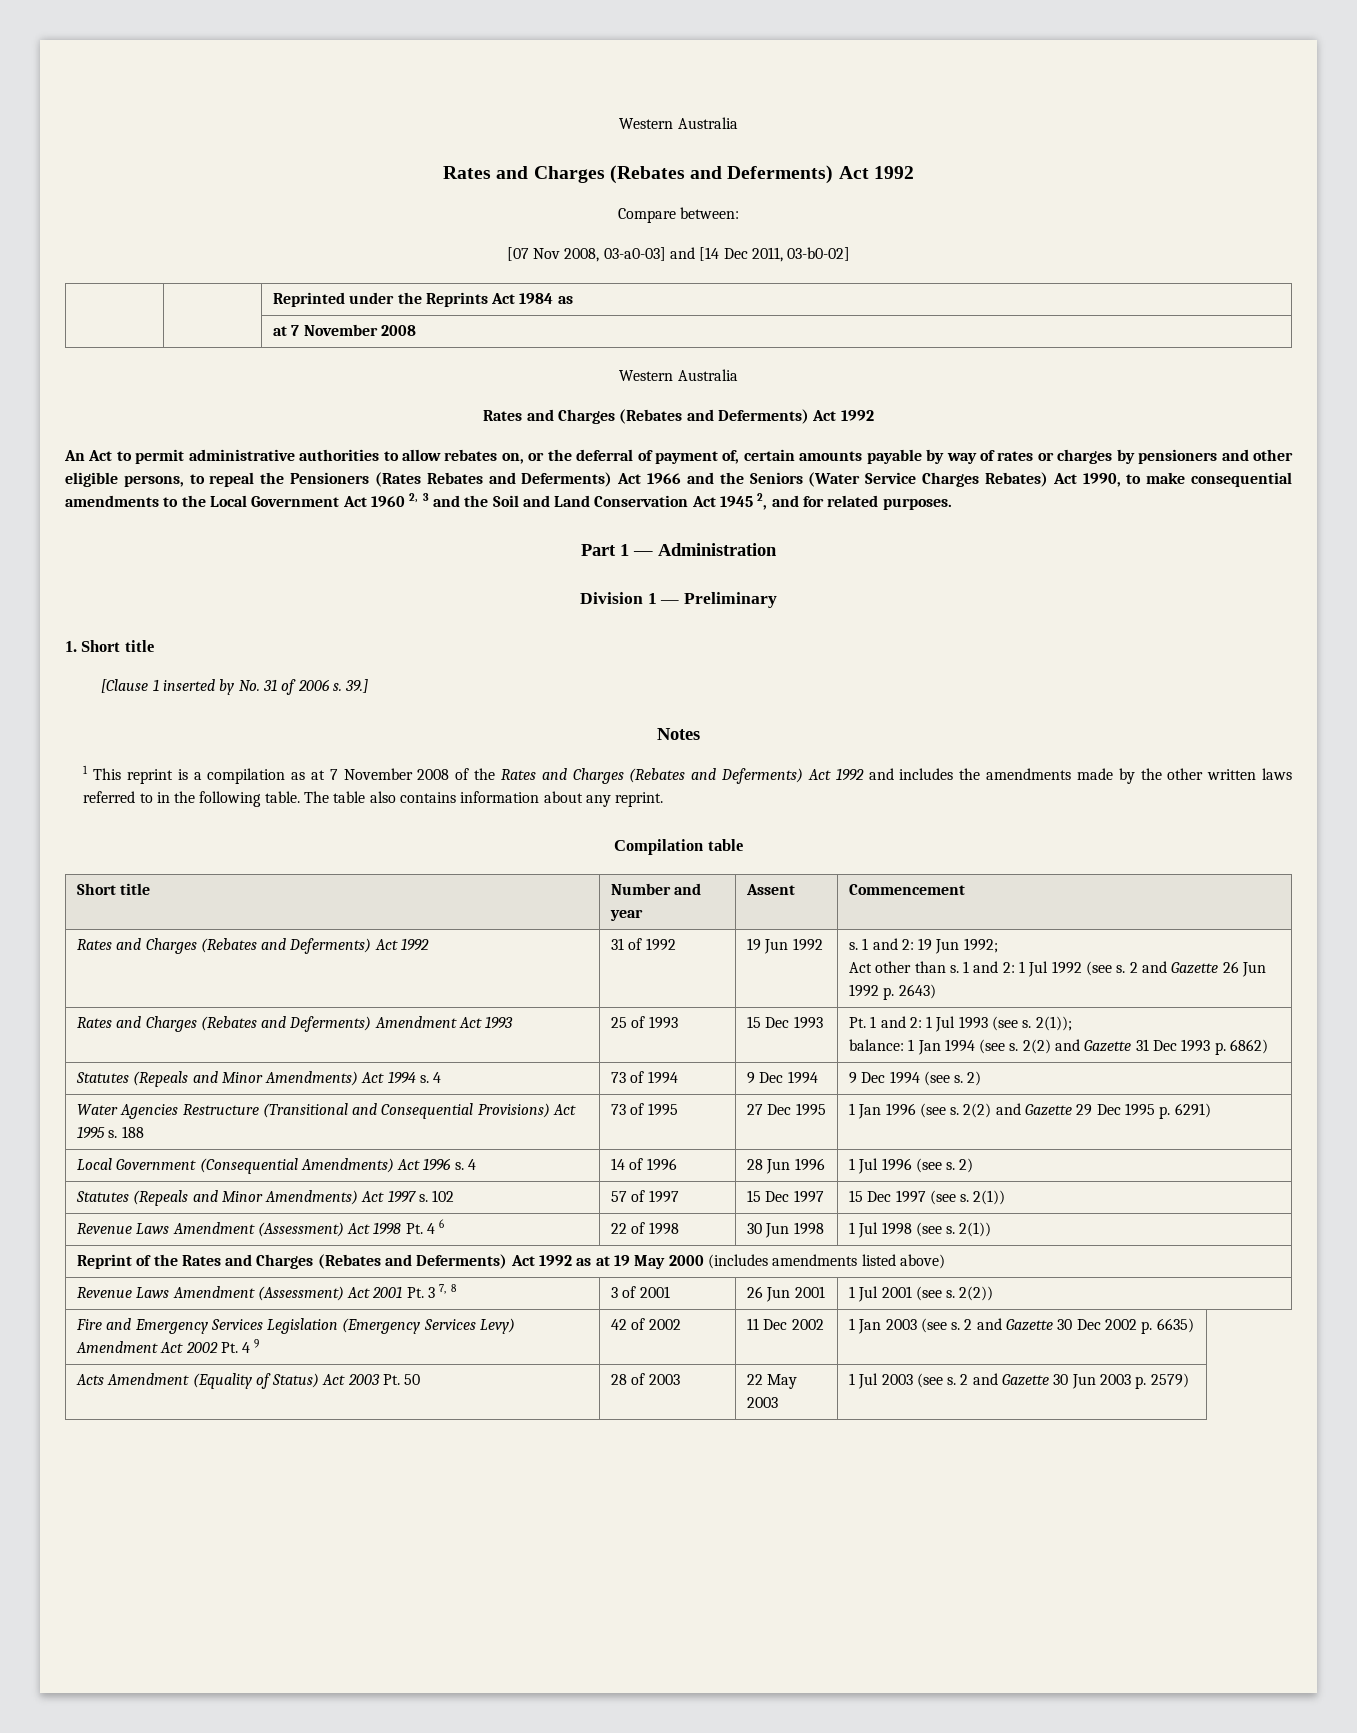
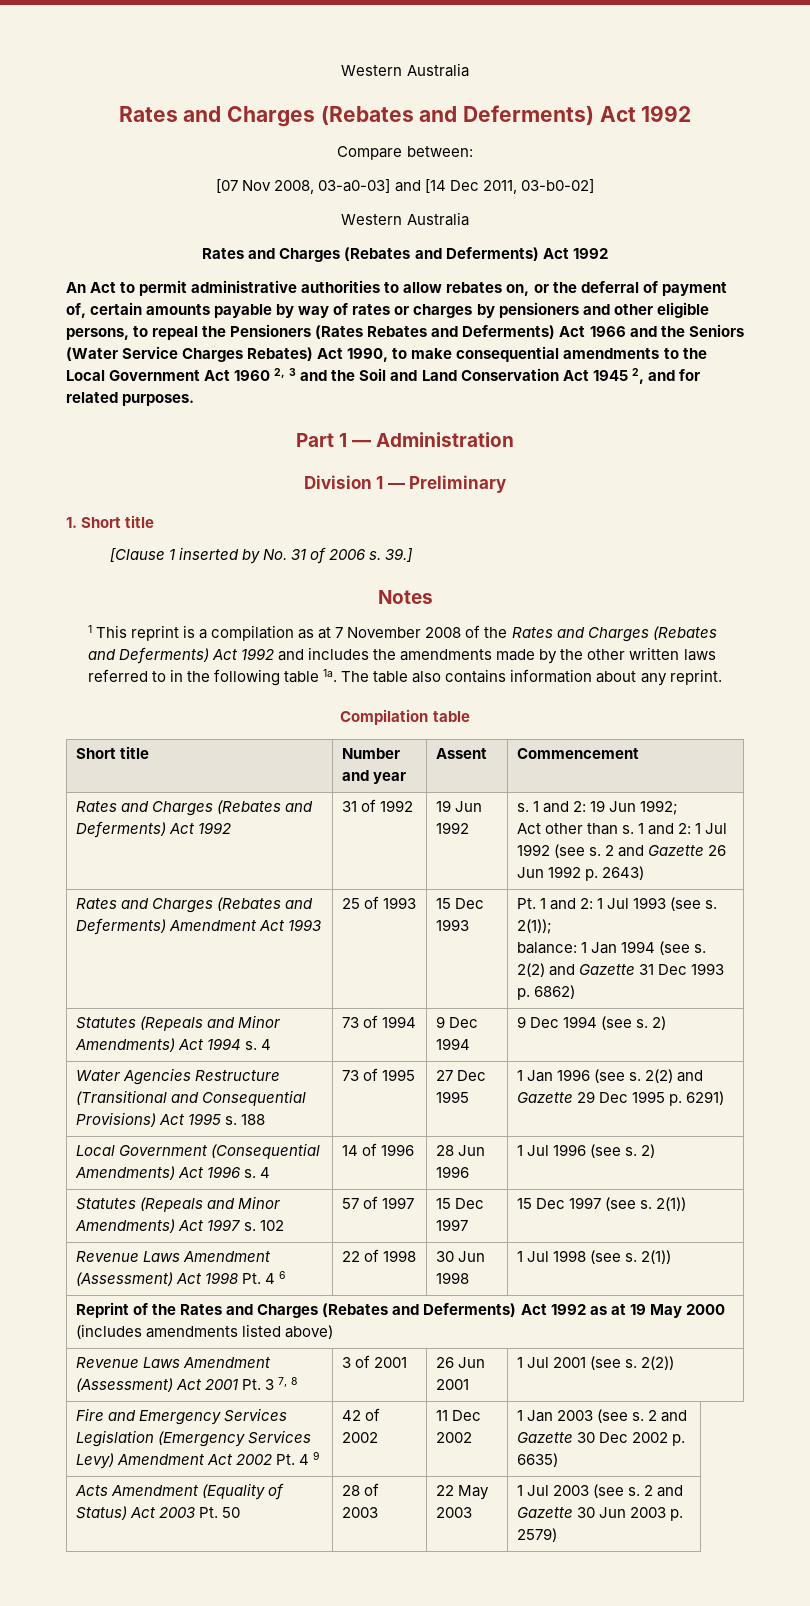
[272,292,573,307] [272,324,416,336] // | | Reprinted under the Reprints Act 1984 as // | | at 7 November 2008 -> (594, 186) none
[264,791,300,803] table. -> [284,669,338,683] table 1a.

